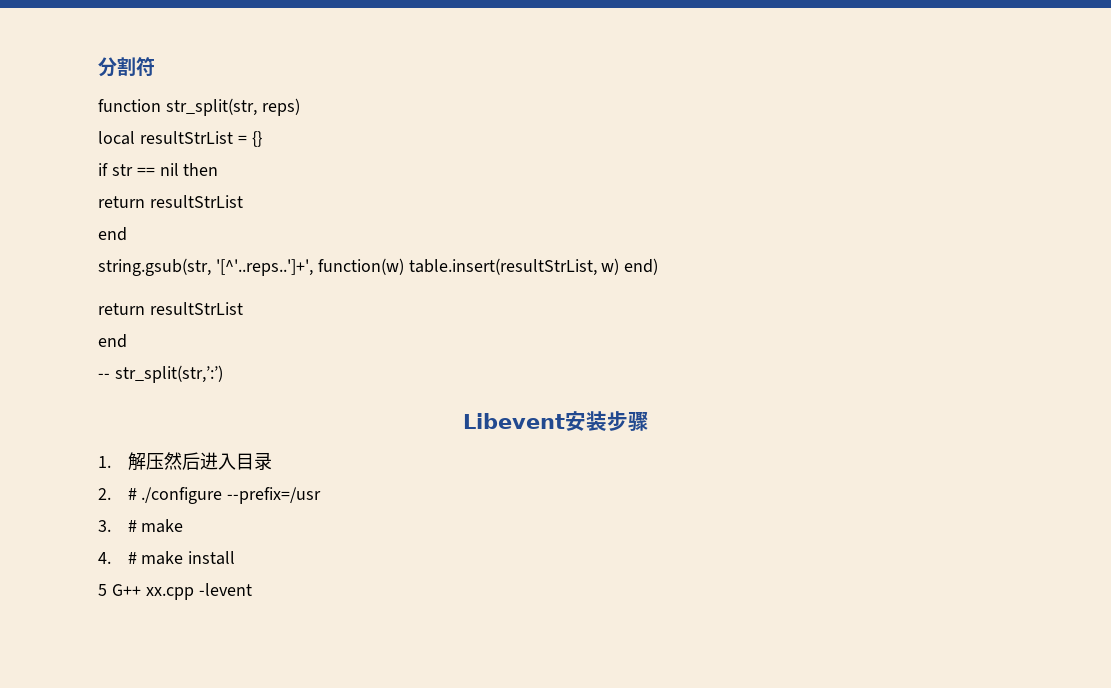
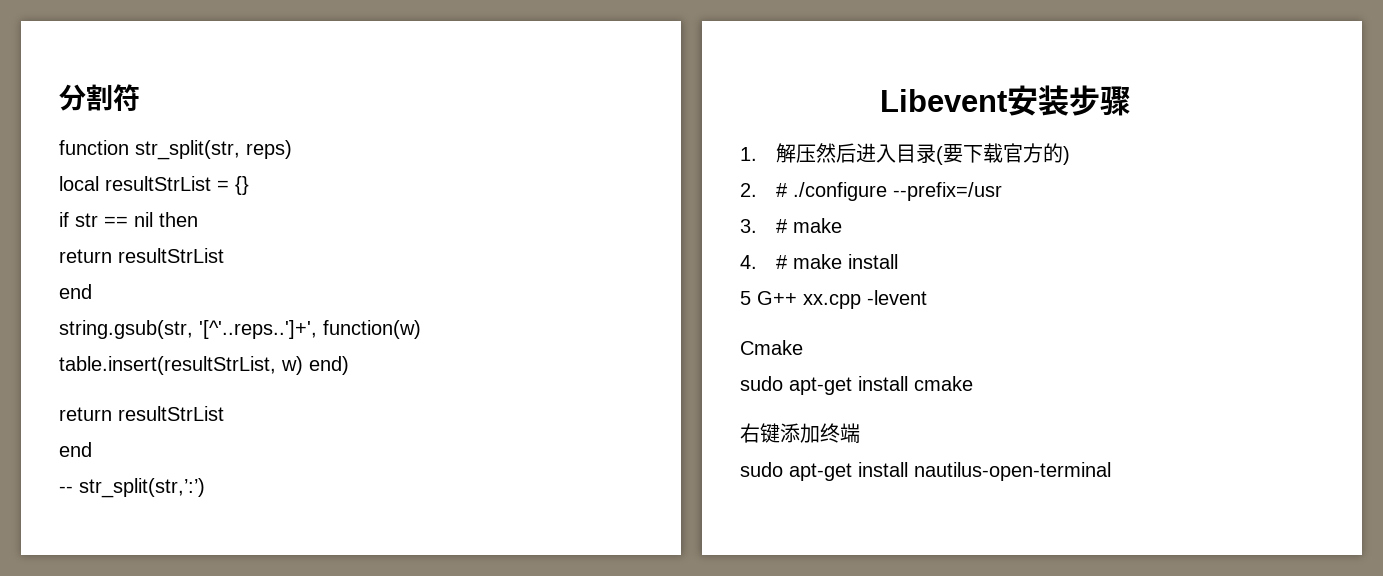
(272, 461) none -> [936,143,1071,165] (要下载官方的)
(252, 589) none -> [740,340,803,355] [740,376,973,395] [740,423,860,443] [740,462,1111,481] // Cmake // sudo apt-get install cmake // 右键添加终端 // sudo apt-get install nautilus-open-terminal

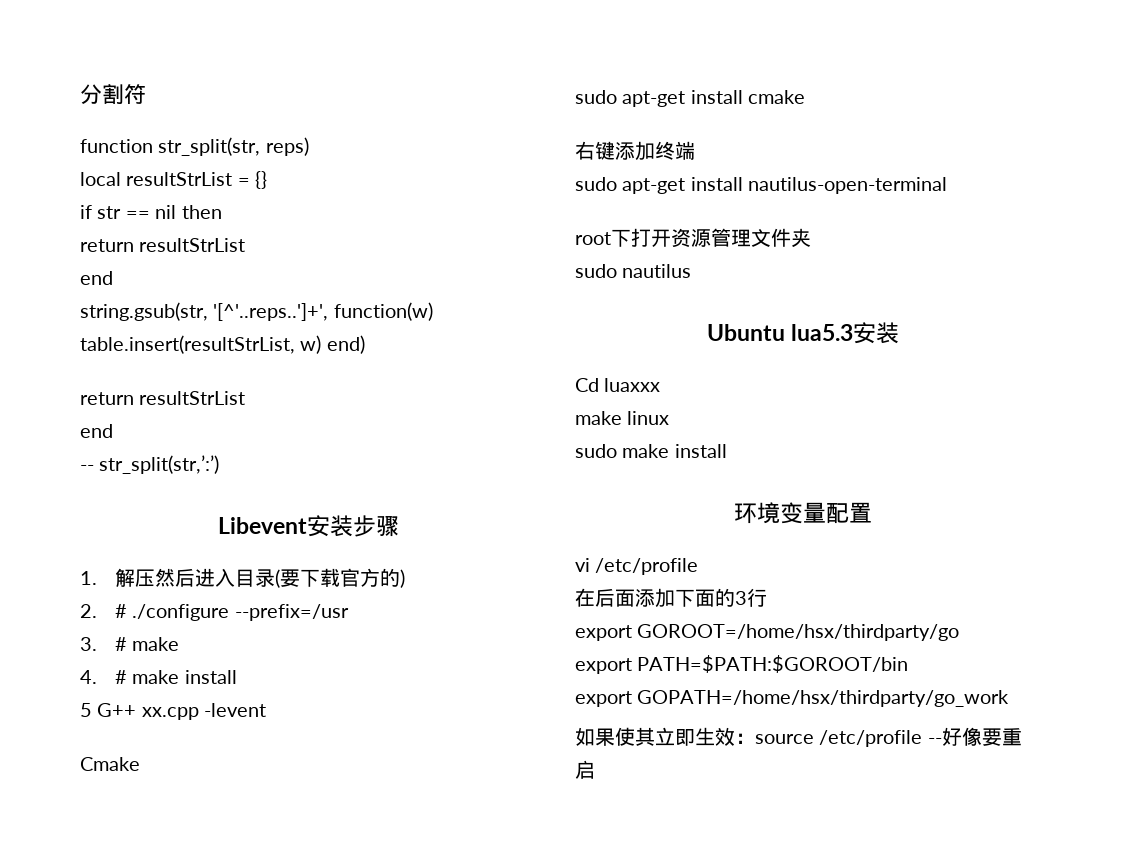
(1111, 471) none -> [575,228,811,248] [575,264,692,278] [706,322,900,344] [575,378,661,392] [575,411,670,425] [575,444,727,458] [734,502,872,524] [575,558,699,575] [575,588,767,608] [575,624,960,641] [575,655,909,674] [575,690,1010,707] [575,727,1022,747] [575,760,595,779] // root下打开资源管理文件夹 // sudo nautilus // Ubuntu lua5.3安装 // Cd luaxxx // make linux // sudo make install // 环境变量配置 // vi /etc/profile // 在后面添加下面的3行 // export GOROOT=/home/hsx/thirdparty/go // export PATH=$PATH:$GOROOT/bin // export GOPATH=/home/hsx/thirdparty/go_work // 如果使其立即生效：source /etc/profile --好像要重启

